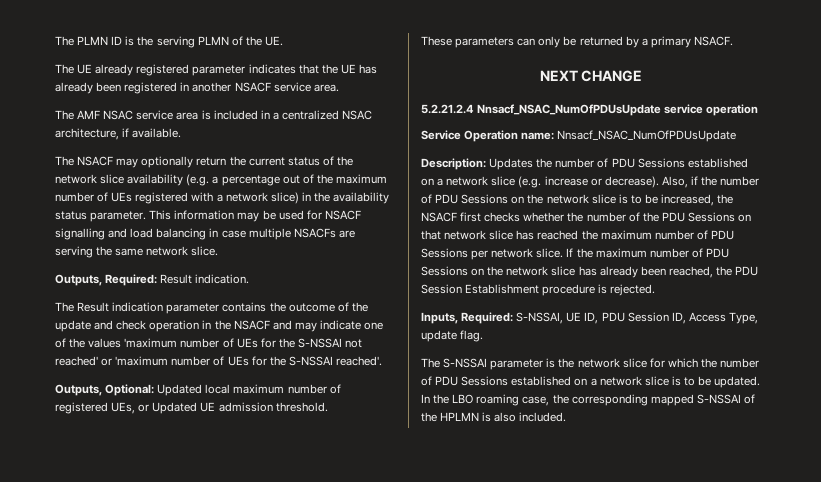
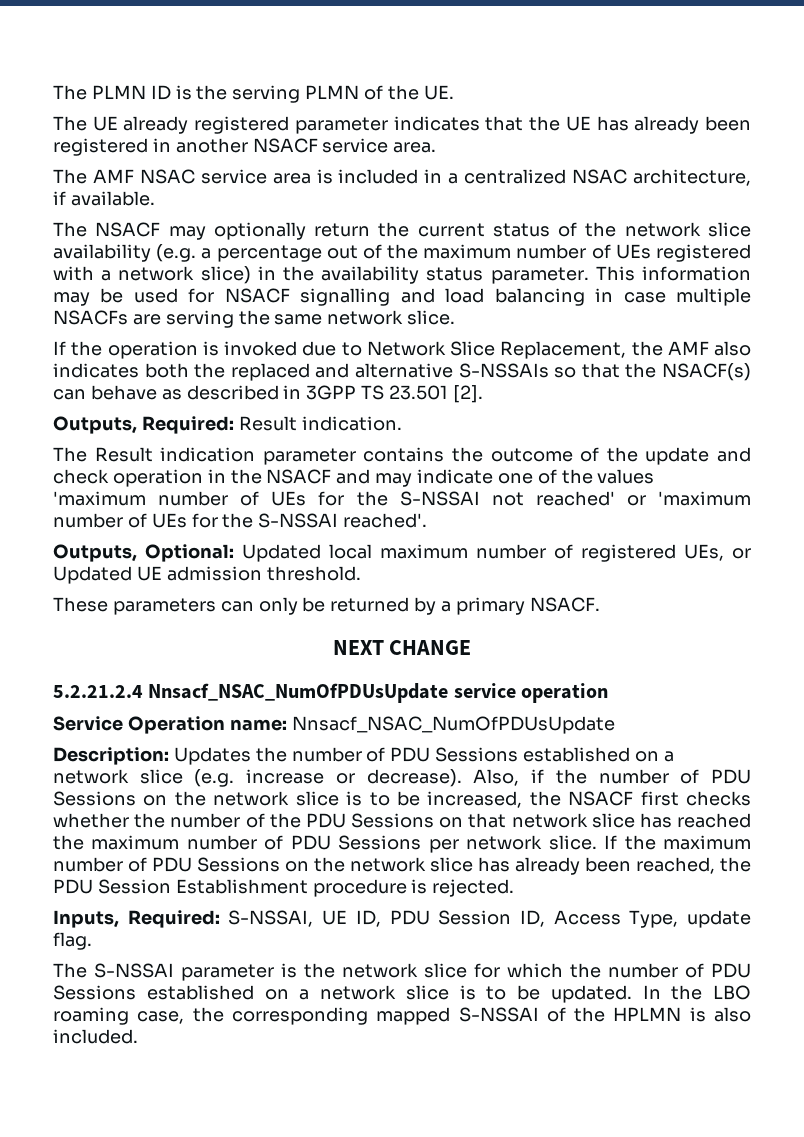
(219, 251) none -> [53,341,751,359] [53,363,752,381] [53,385,483,403] // If the operation is invoked due to Network Slice Replacement, the AMF also indicates both the replaced and alternative S-NSSAIs so that the NSACF(s) can behave as described in 3GPP TS 23.501 [2].

